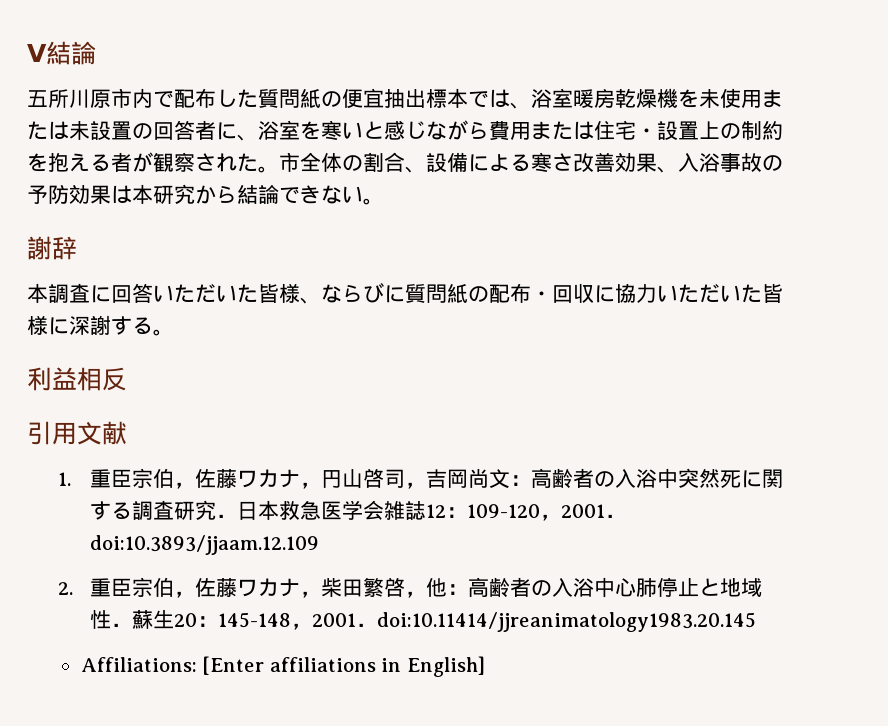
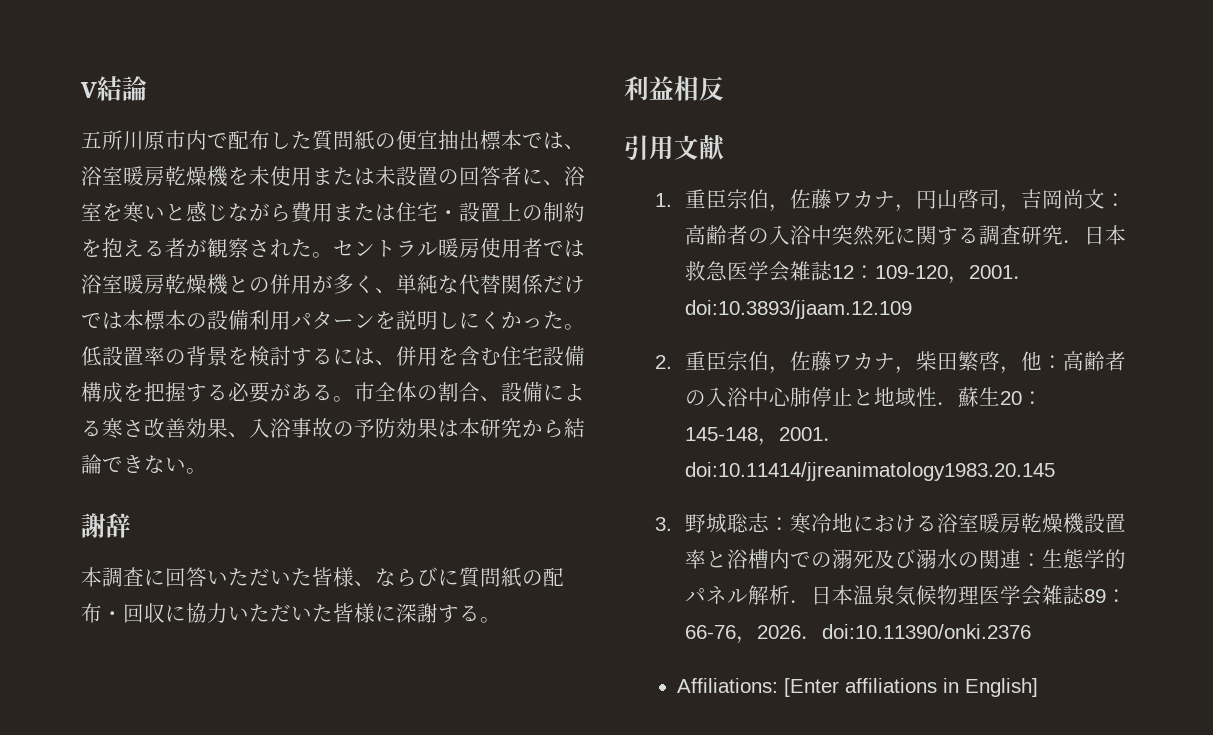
(279, 169) none -> [333,238,585,258] [81,274,585,295] [81,309,585,330] [81,345,585,366] [81,382,354,403] セントラル暖房使用者では浴室暖房乾燥機との併用が多く、単純な代替関係だけでは本標本の設備利用パターンを説明しにくかった。低設置率の背景を検討するには、併用を含む住宅設備構成を把握する必要がある。
(756, 622) none -> [654,513,1127,534] [685,549,1127,569] [685,585,1128,606] [685,624,1032,644] // 3.野城聡志：寒冷地における浴室暖房乾燥機設置率と浴槽内での溺死及び溺水の関連：生態学的パネル解析．日本温泉気候物理医学会雑誌89：66-76，2026．doi:10.11390/onki.2376

